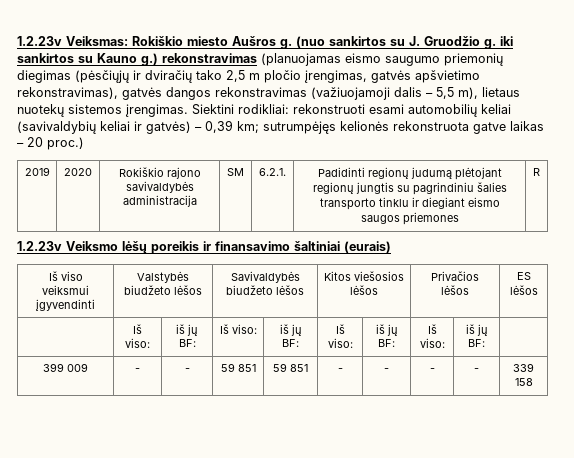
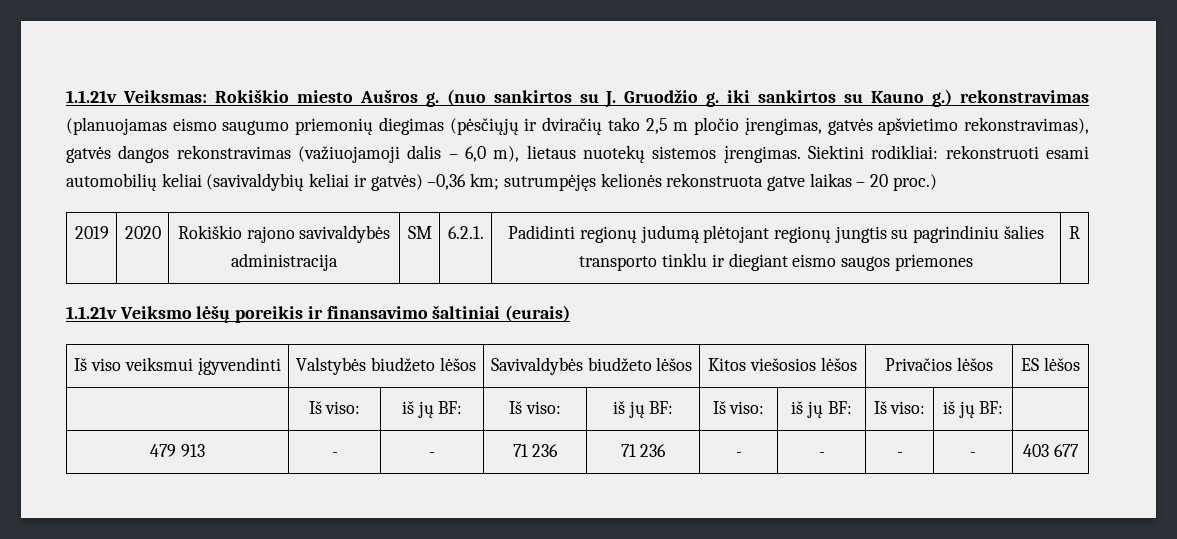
[17,36,62,46] 1.2.23v -> [66,90,117,103] 1.1.21v
[436,87,454,99] 5,5 -> [464,146,486,162] 6,0
[195,120,233,133] – 0,39 -> [427,174,467,190] –0,36
[17,241,62,251] 1.2.23v -> [66,306,117,319] 1.1.21v
[43,363,88,372] [135,368,140,372] [184,368,190,372] [220,363,256,372] [273,363,308,372] 399 009 | - | - | 59 851 | 59 851 -> [150,444,205,457] [331,452,338,457] [429,452,435,457] [512,444,559,457] [620,444,667,457] 479 913 | - | - | 71 236 | 71 236
[513,363,534,372] [514,378,533,386] 339 158 -> [1023,444,1079,457] 403 677

